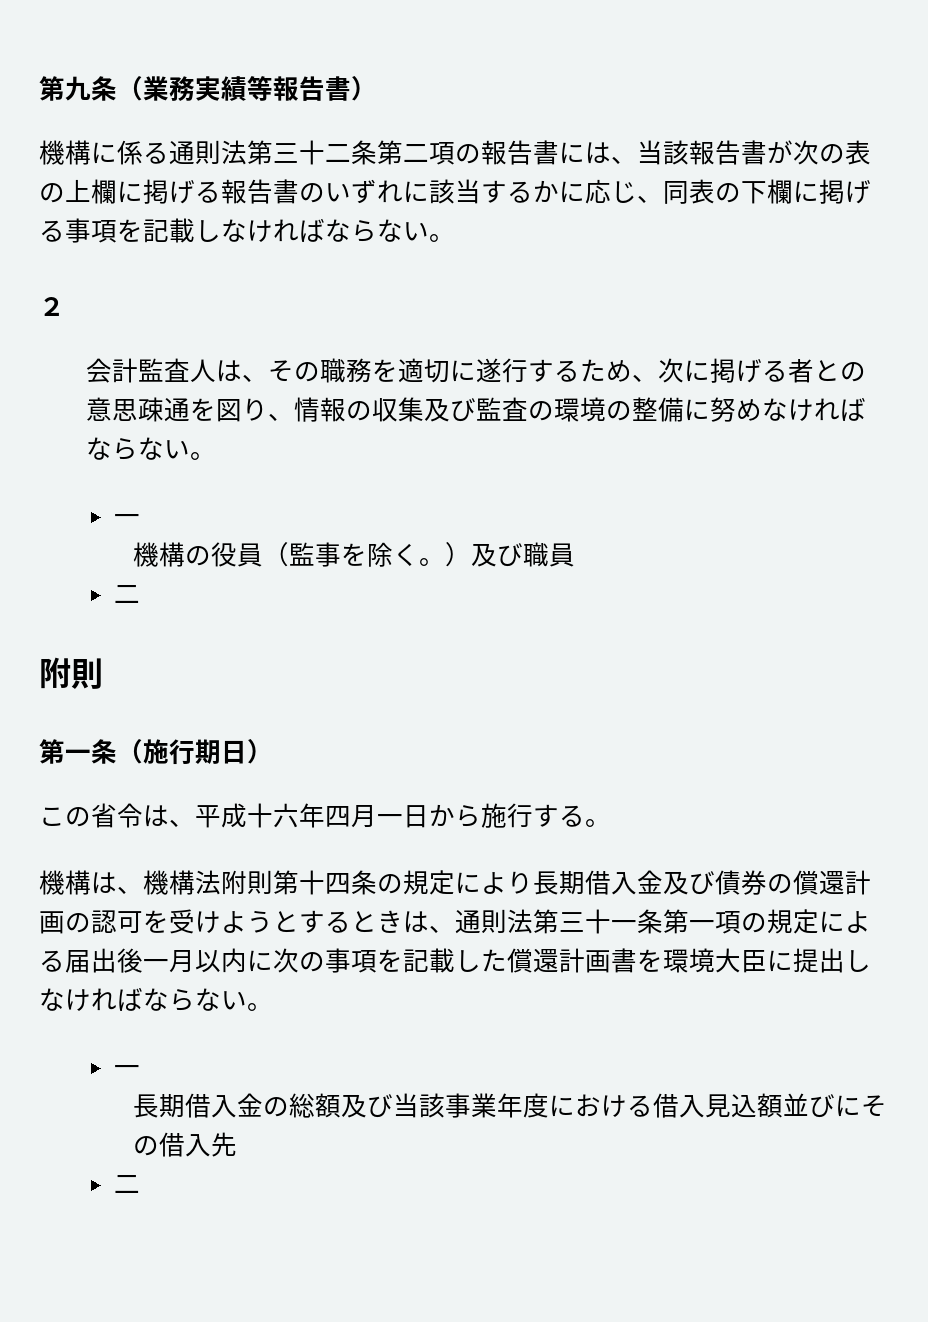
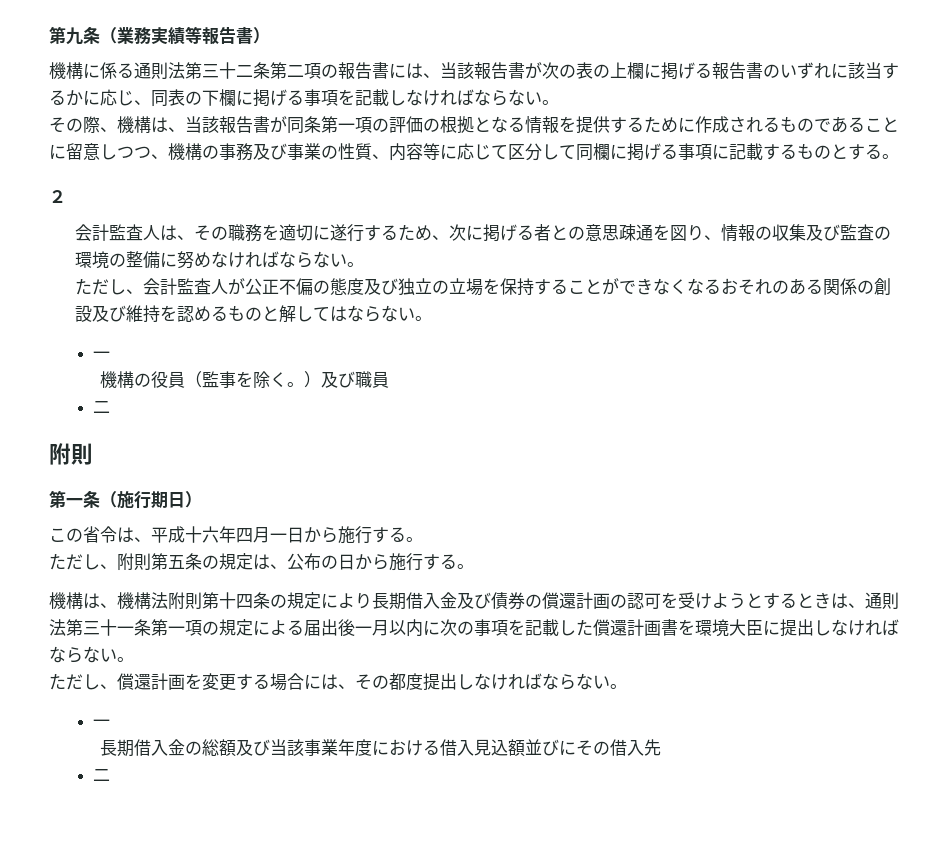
(455, 238) none -> [49,116,899,134] [49,143,899,161] // その際、機構は、当該報告書が同条第一項の評価の根拠となる情報を提供するために作成されるものであることに留意しつつ、機構の事務及び事業の性質、内容等に応じて区分して同欄に掲げる事項に記載するものとする。
(217, 456) none -> [74,278,891,296] [74,305,432,323] // ただし、会計監査人が公正不偏の態度及び独立の立場を保持することができなくなるおそれのある関係の創設及び維持を認めるものと解してはならない。
(611, 823) none -> [49,553,474,571] // ただし、附則第五条の規定は、公布の日から施行する。
(273, 1007) none -> [49,673,627,691] // ただし、償還計画を変更する場合には、その都度提出しなければならない。

